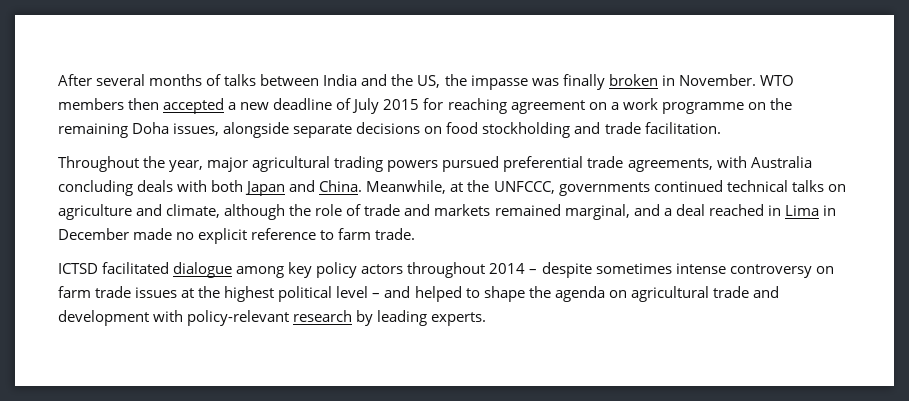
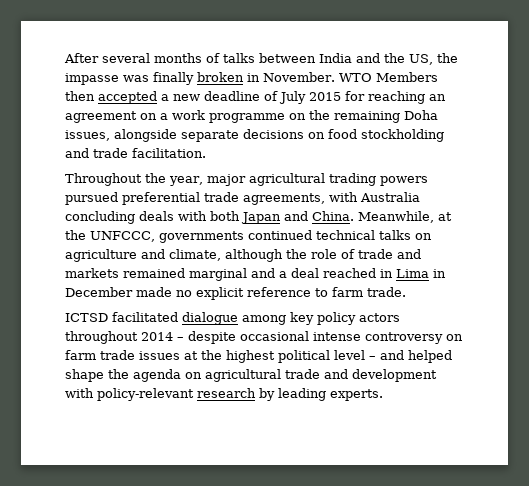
[58,98,124,110] members -> [375,72,438,82] Members
(507, 106) none -> [429,94,446,101] an
[564,204,630,220] marginal, -> [189,268,247,281] marginal
[595,263,672,274] sometimes -> [240,331,309,341] occasional
[465,288,480,298] to -> (452, 356) none

